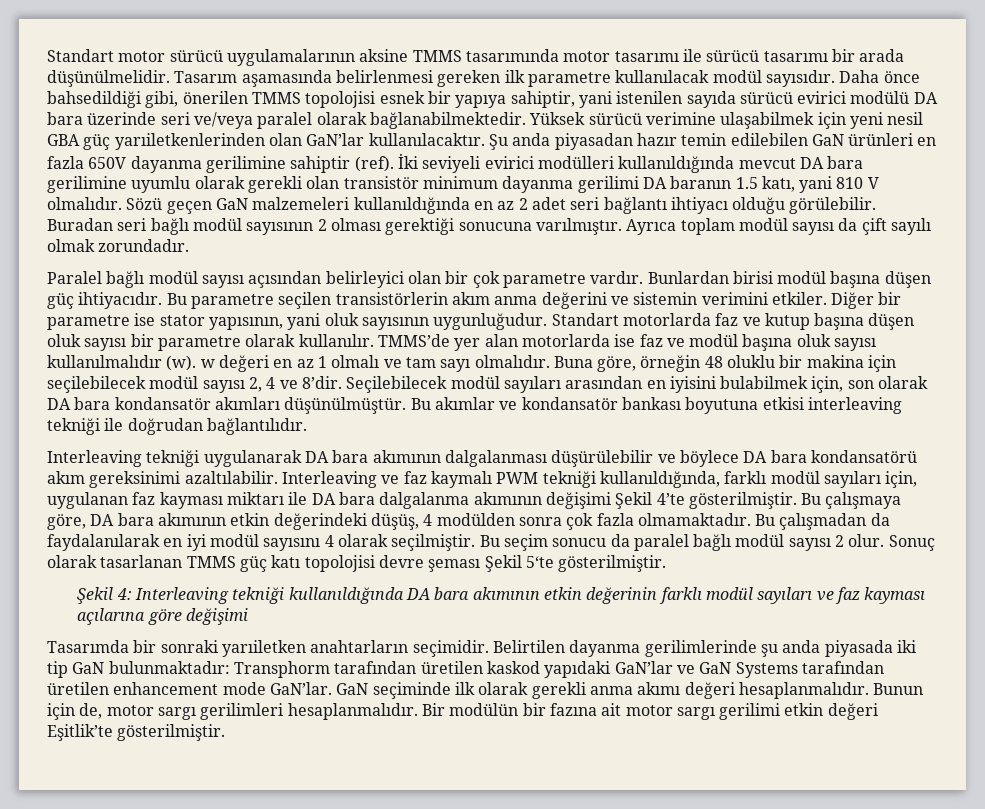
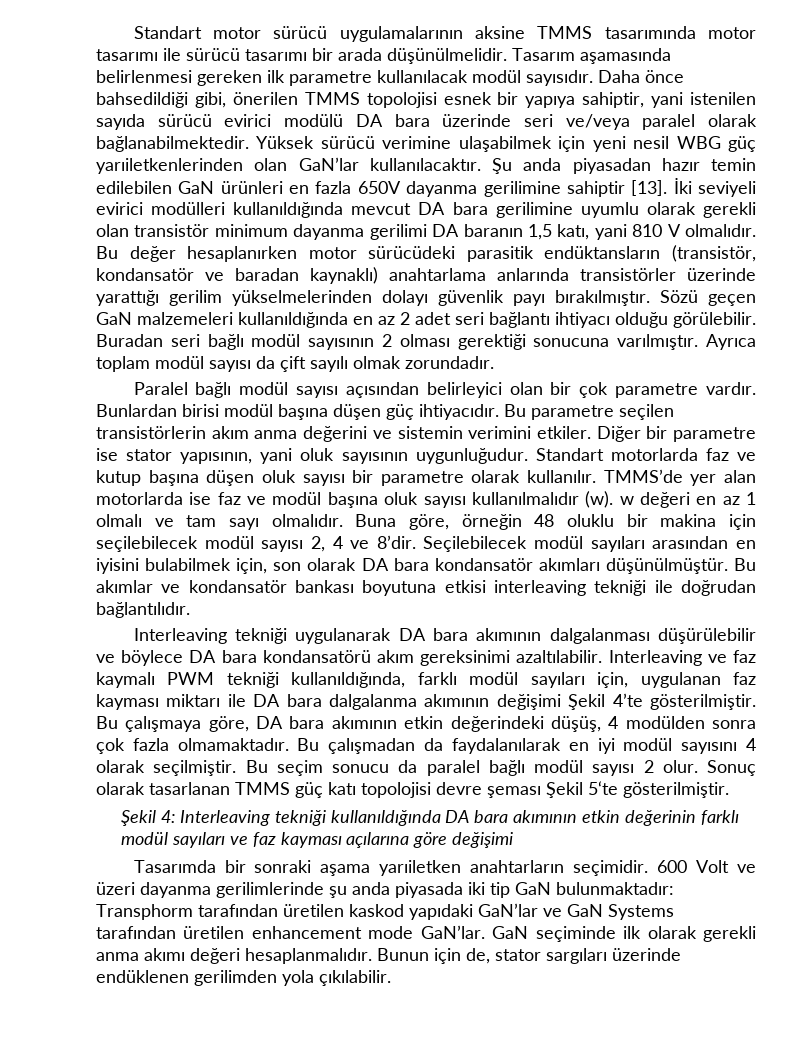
[47,134,80,146] GBA -> [676,136,721,149] WBG
[354,156,394,172] (ref). -> [631,180,668,196] [13].
[735,177,758,189] 1.5 -> [527,224,552,240] 1,5
(122, 203) none -> [96,245,756,262] [96,267,756,284] [96,290,650,306] Bu değer hesaplanırken motor sürücüdeki parasitik endüktansların (transistör, kondansatör ve baradan kaynaklı) anahtarlama anlarında transistörler üzerinde yarattığı gerilim yükselmelerinden dolayı güvenlik payı bırakılmıştır.
(218, 646) none -> [320,864,371,876] aşama
[492,640,565,653] Belirtilen -> [657,860,756,873] [96,882,135,895] 600 Volt ve üzeri
[106,703,878,720] [47,724,226,741] motor sargı gerilimleri hesaplanmalıdır. Bir modülün bir fazına ait motor sargı gerilimi etkin değeri Eşitlik’te gösterilmiştir. -> [495,948,681,964] [96,970,391,986] stator sargıları üzerinde endüklenen gerilimden yola çıkılabilir.

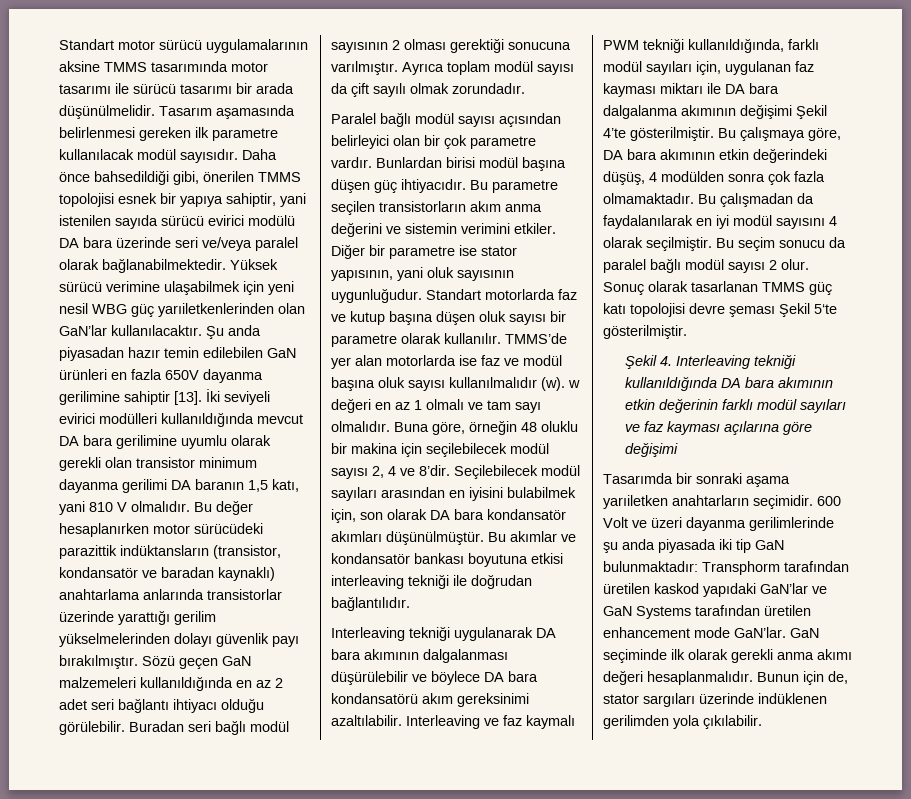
[134,224,210,237] transistör -> [136,457,195,468] transistor
[466,245,756,262] parasitik endüktansların (transistör, -> [59,545,281,559] parazittik indüktansların (transistor,
[580,268,676,281] transistörler -> [207,589,282,600] transistorlar
[96,426,206,439] transistörlerin -> [379,201,466,212] transistorların
[160,810,175,823] 4: -> [659,356,672,366] 4.
[96,970,189,983] endüklenen -> [758,693,827,704] indüklenen

